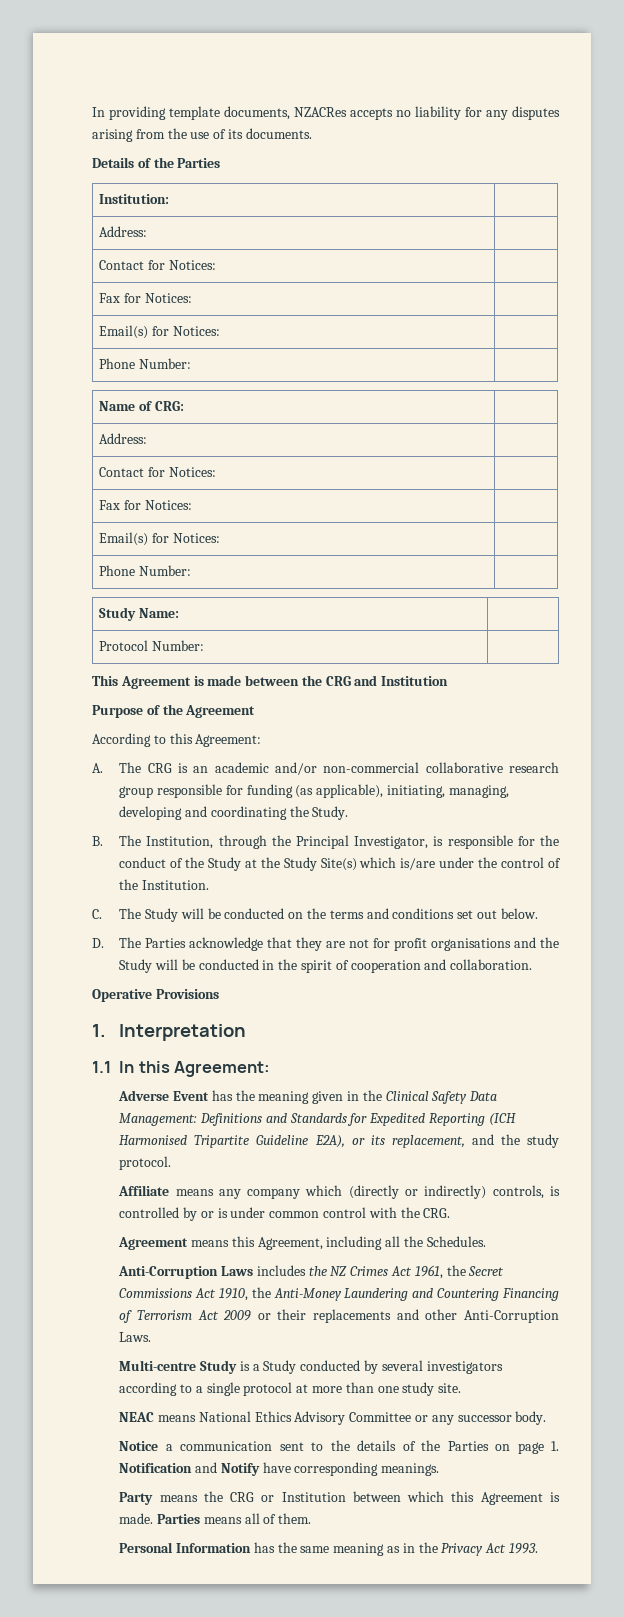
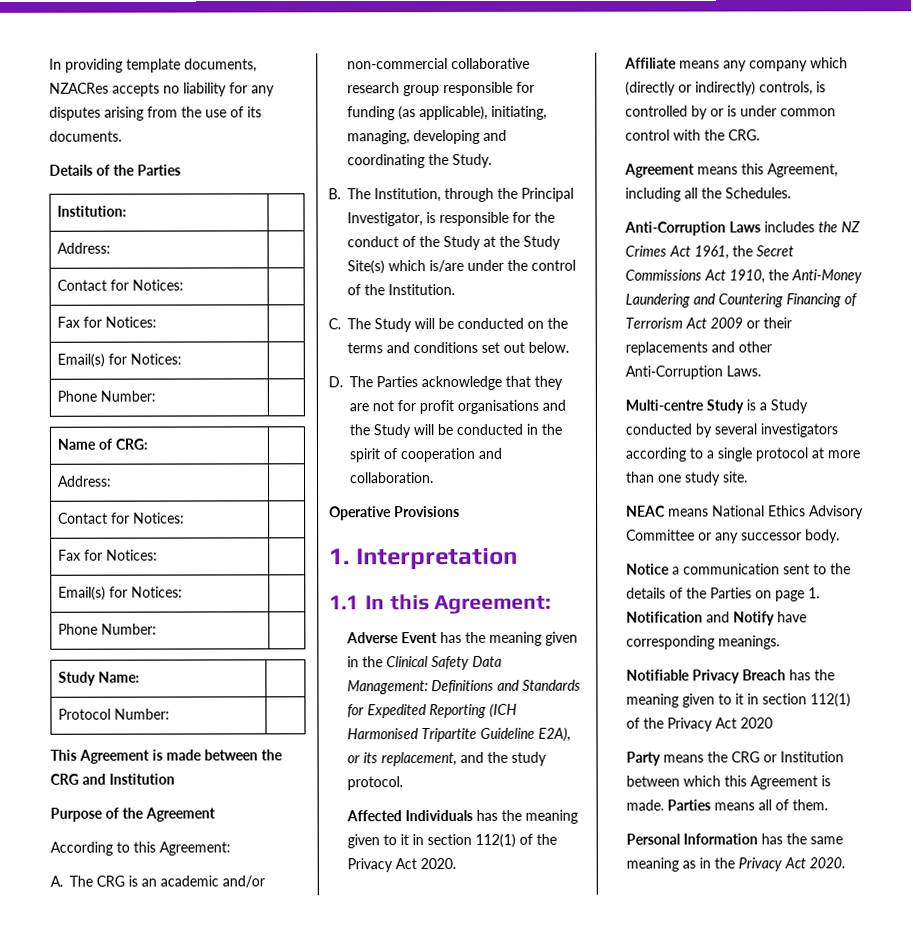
(172, 1163) none -> [345,809,578,824] [346,833,557,849] [346,858,456,873] // Affected Individuals has the meaning given to it in section 112(1) of the Privacy Act 2020.
(440, 1469) none -> [625,669,835,684] [625,693,851,708] [625,717,773,732] // Notifiable Privacy Breach has the meaning given to it in section 112(1) of the Privacy Act 2020
[508,1543,538,1554] 1993. -> [808,857,845,869] 2020.

